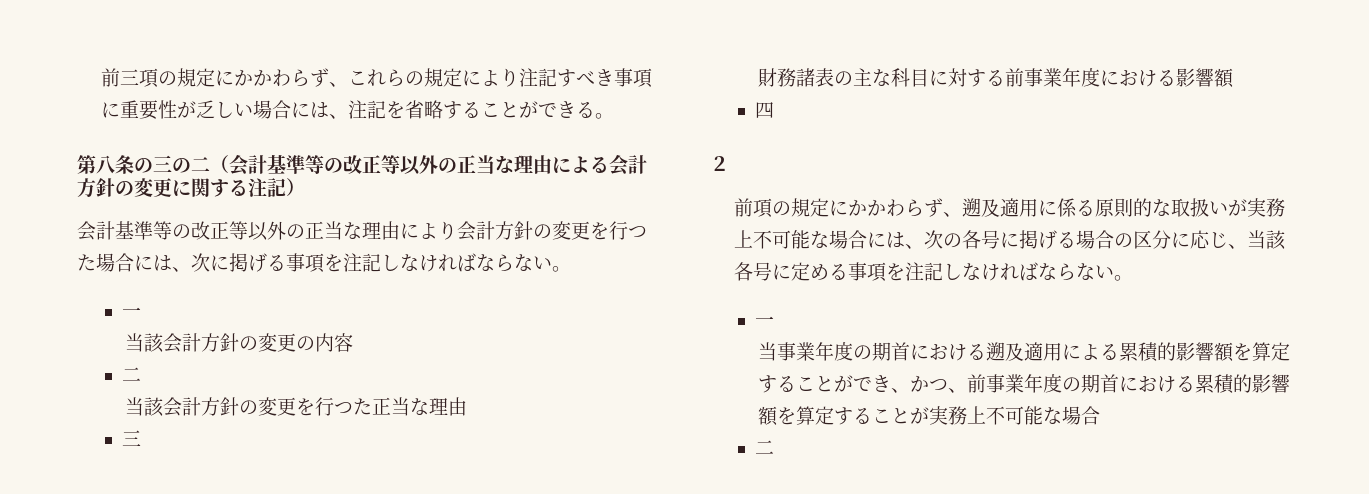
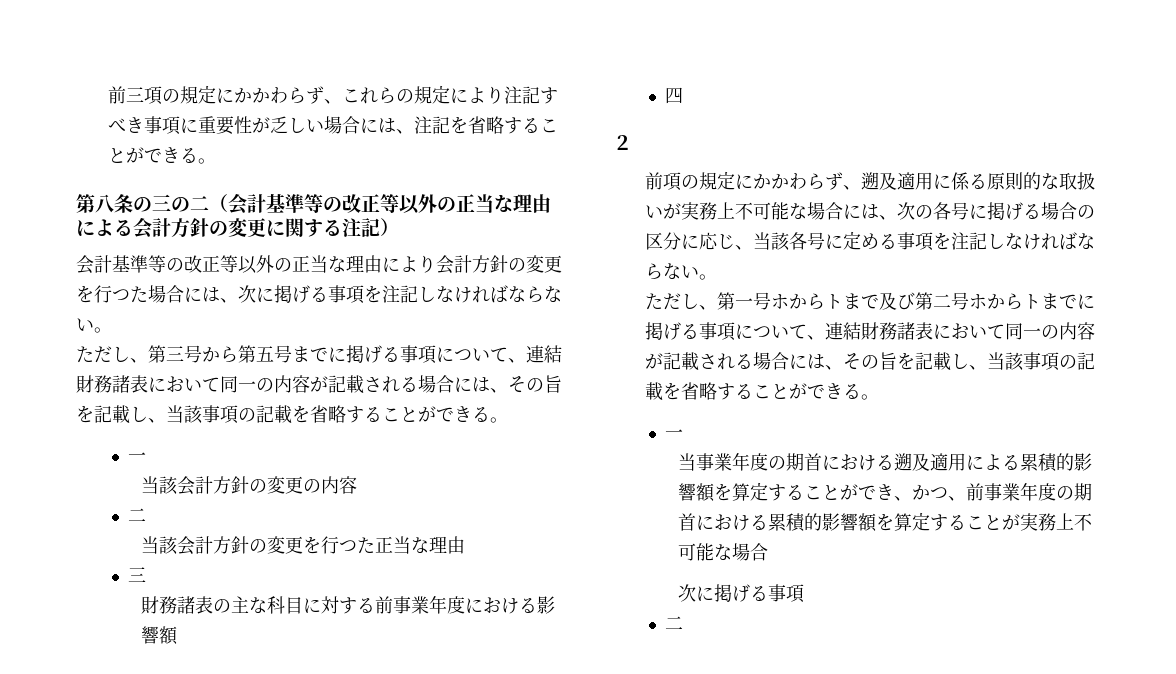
(571, 269) none -> [76,345,562,364] [76,375,562,394] [76,405,508,424] // ただし、第三号から第五号までに掲げる事項について、連結財務諸表において同一の内容が記載される場合には、その旨を記載し、当該事項の記載を省略することができる。
(1133, 278) none -> [645,292,1096,310] [645,322,1096,341] [645,352,1096,371] [645,382,880,401] // ただし、第一号ホからトまで及び第二号ホからトまでに掲げる事項について、連結財務諸表において同一の内容が記載される場合には、その旨を記載し、当該事項の記載を省略することができる。
(1100, 415) none -> [677,584,804,603] // 次に掲げる事項

